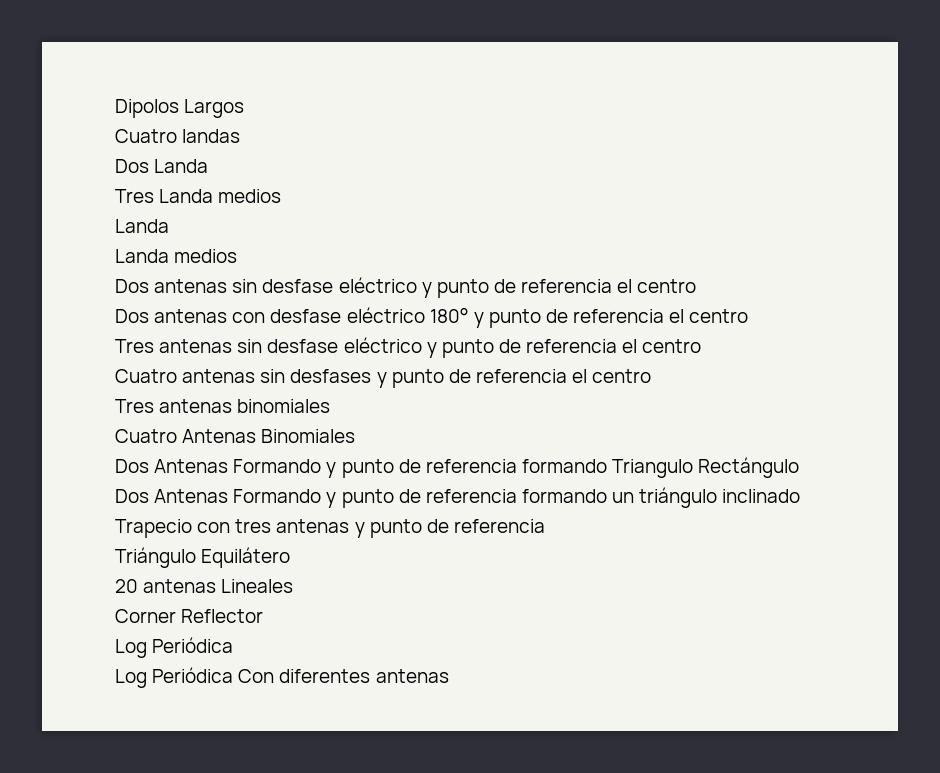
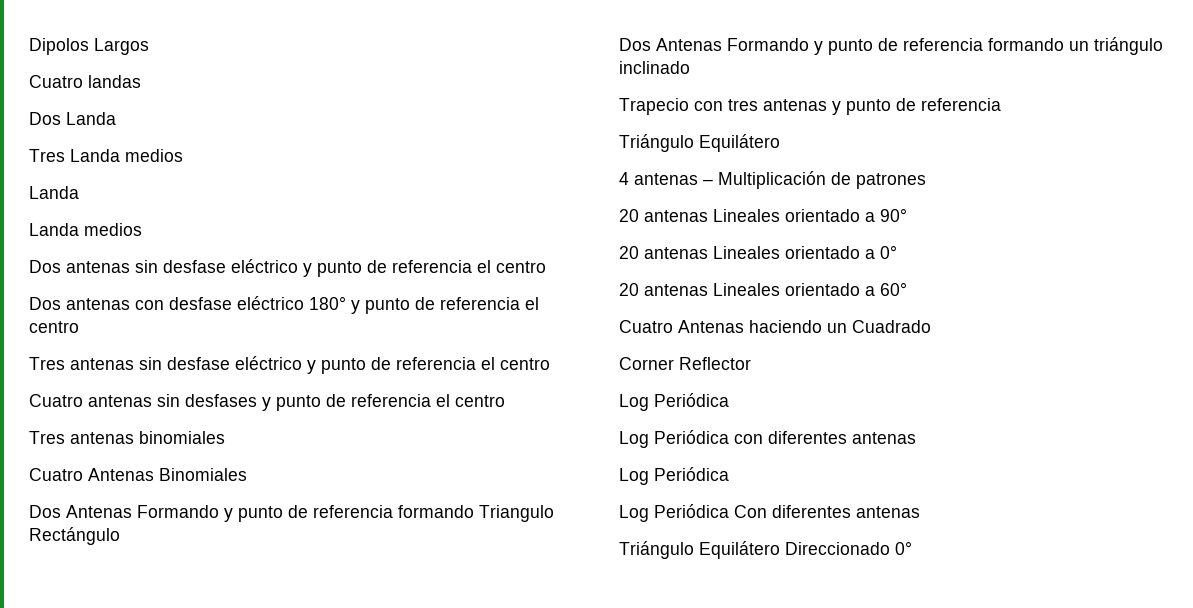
[115,579,294,593] [115,609,264,623] 20 antenas Lineales // Corner Reflector -> [619,171,926,189] [619,208,907,222] [619,245,897,259] [619,282,907,296] [619,320,931,333] [619,357,751,370] [619,393,729,411] [619,430,916,448] 4 antenas – Multiplicación de patrones // 20 antenas Lineales orientado a 90° // 20 antenas Lineales orientado a 0° // 20 antenas Lineales orientado a 60° // Cuatro Antenas haciendo un Cuadrado // Corner Reflector // Log Periódica // Log Periódica con diferentes antenas
(449, 676) none -> [619,541,912,559] // Triángulo Equilátero Direccionado 0°

